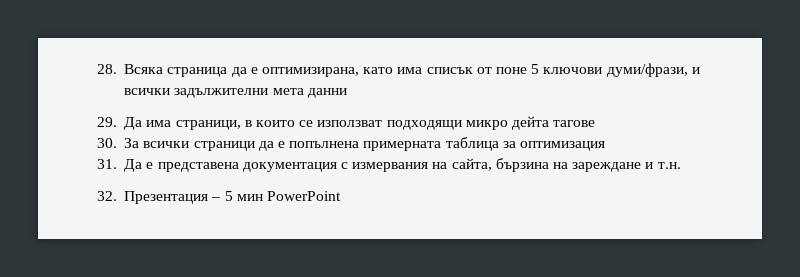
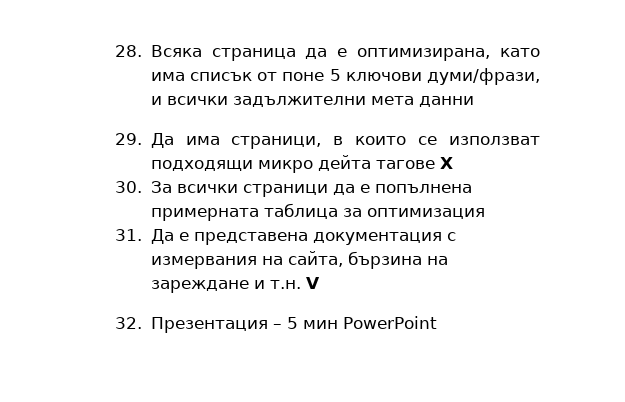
(596, 123) none -> [439,157,453,169] X
(681, 165) none -> [305,277,320,289] V

